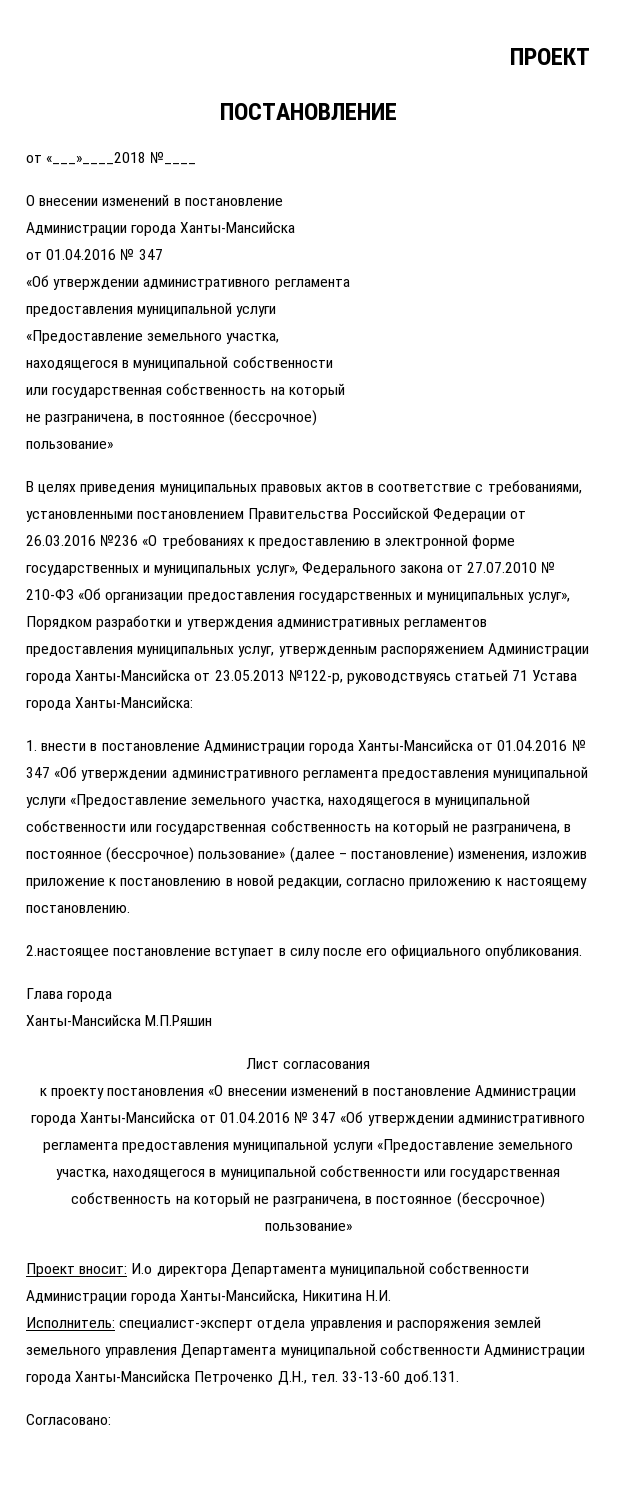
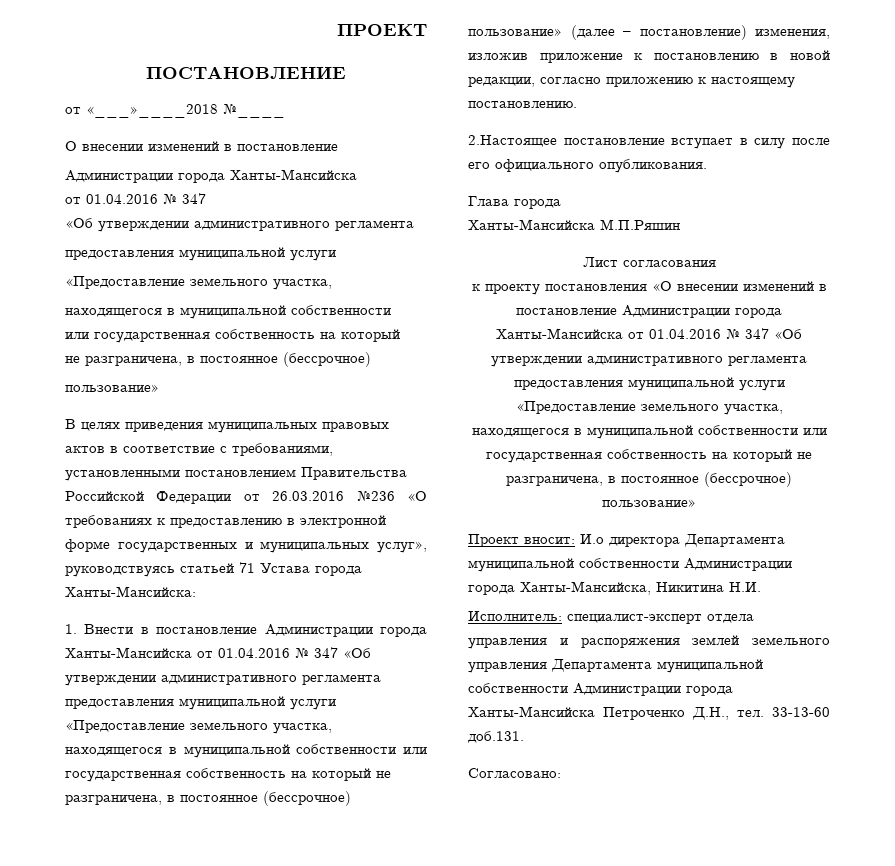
[301,561,556,576] [26,588,571,603] [26,615,487,630] [26,643,589,657] [26,669,343,684] Федерального закона от 27.07.2010 № 210-ФЗ «Об организации предоставления государственных и муниципальных услуг», Порядком разработки и утверждения административных регламентов предоставления муниципальных услуг, утвержденным распоряжением Администрации города Ханты-Мансийска от 23.05.2013 №122-р, -> (427, 547) none
[41,743,87,751] внести -> [84,624,134,634] Внести
[26,945,109,958] 2.настоящее -> [468,135,557,147] 2.Настоящее

